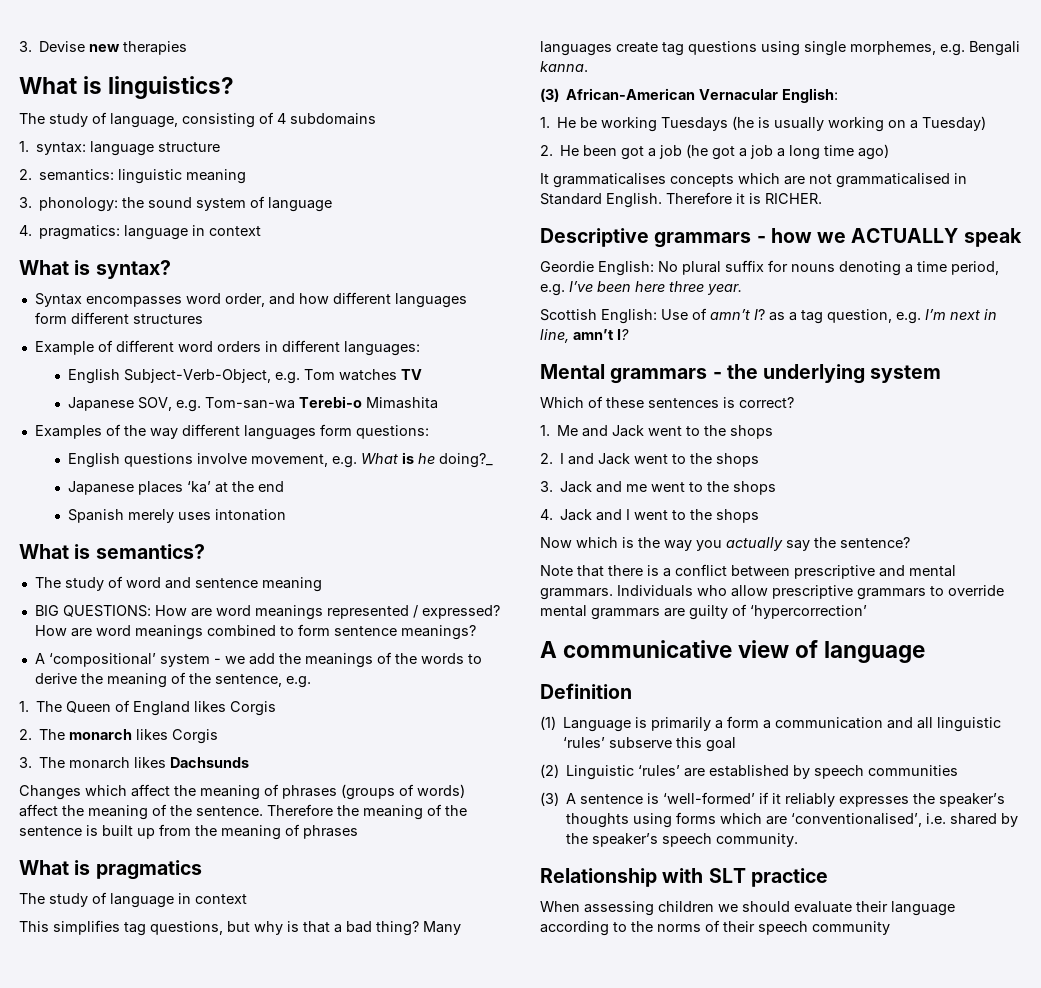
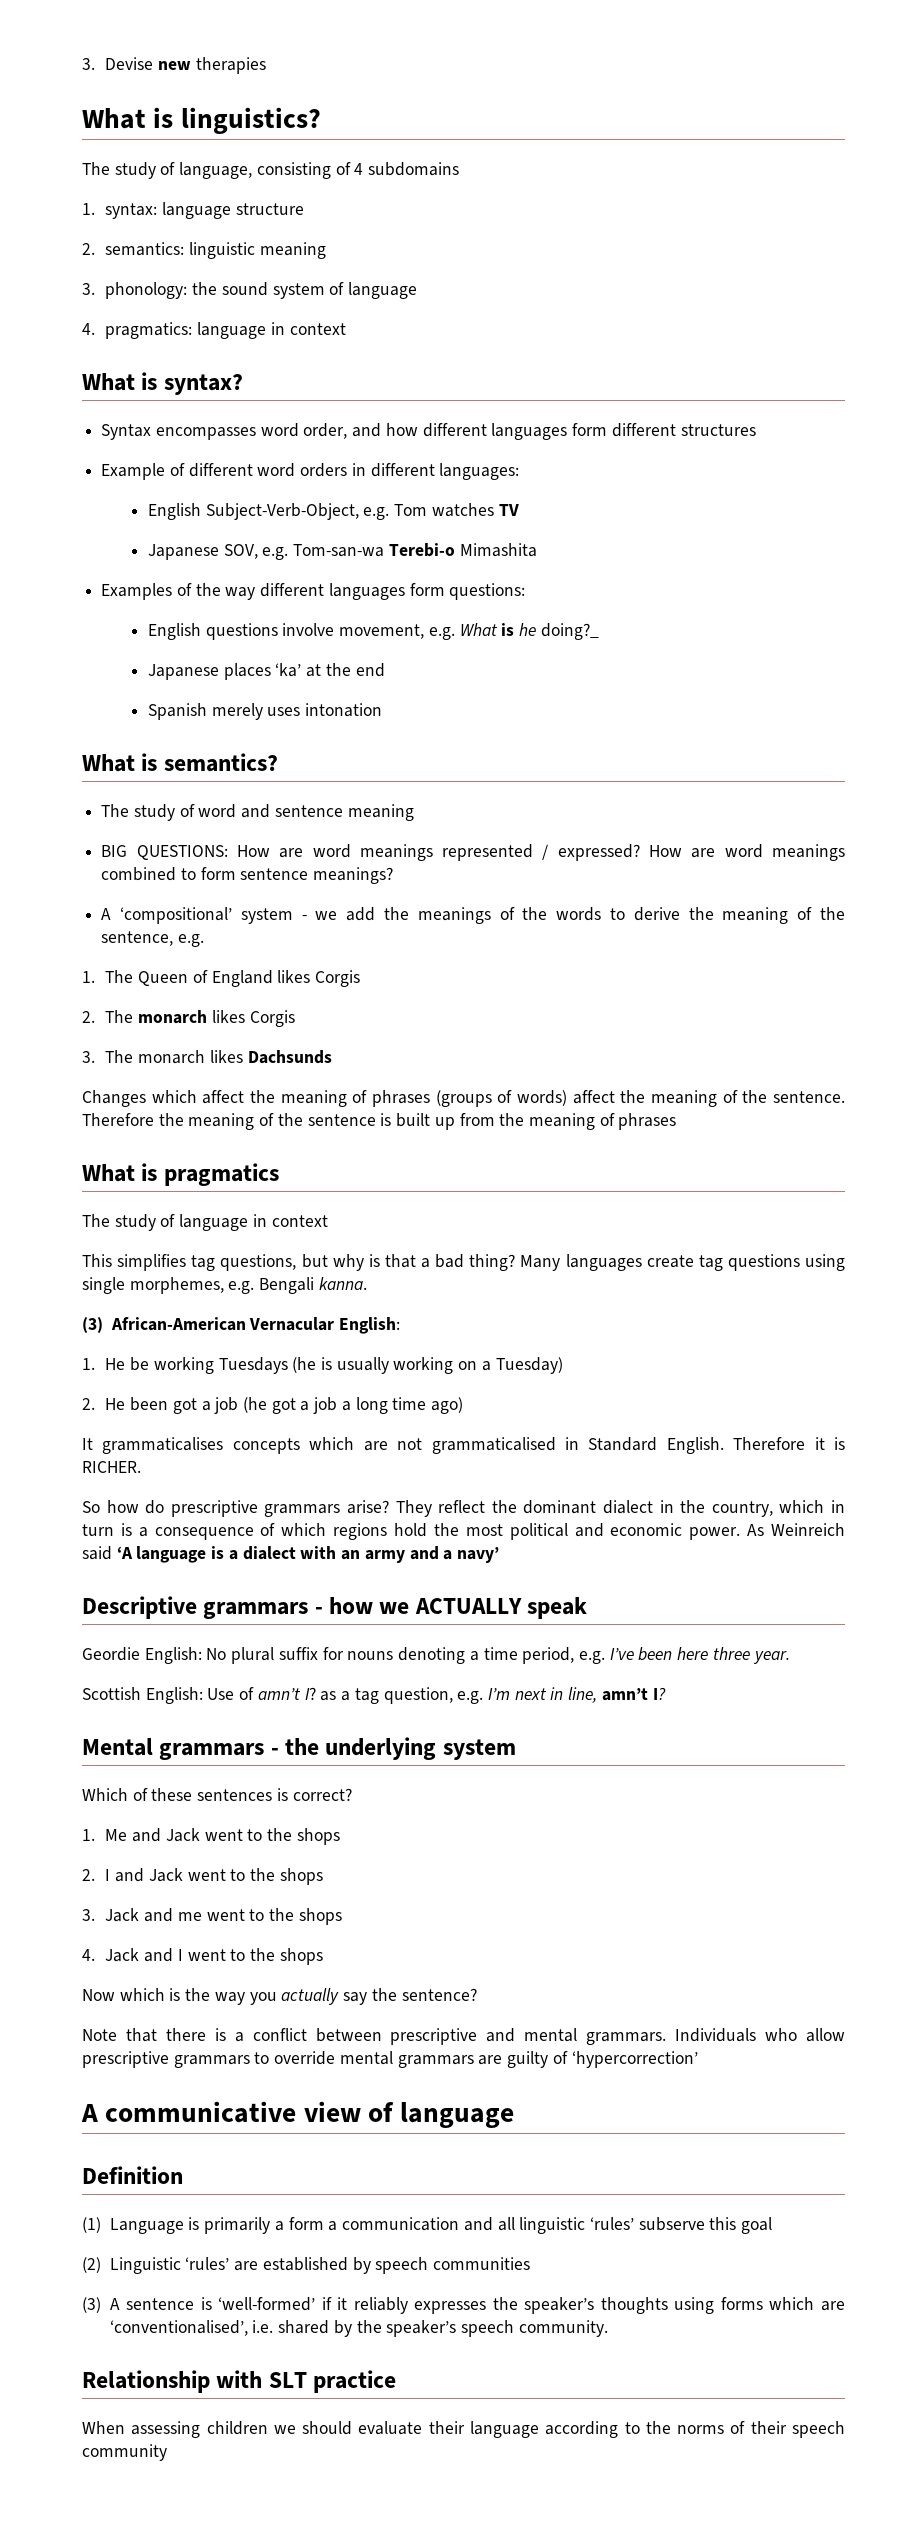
(822, 198) none -> [82,1500,846,1517] [82,1523,846,1540] [82,1546,499,1563] // So how do prescriptive grammars arise? They reflect the dominant dialect in the country, which in turn is a consequence of which regions hold the most political and economic power. As Weinreich said ‘A language is a dialect with an army and a navy’

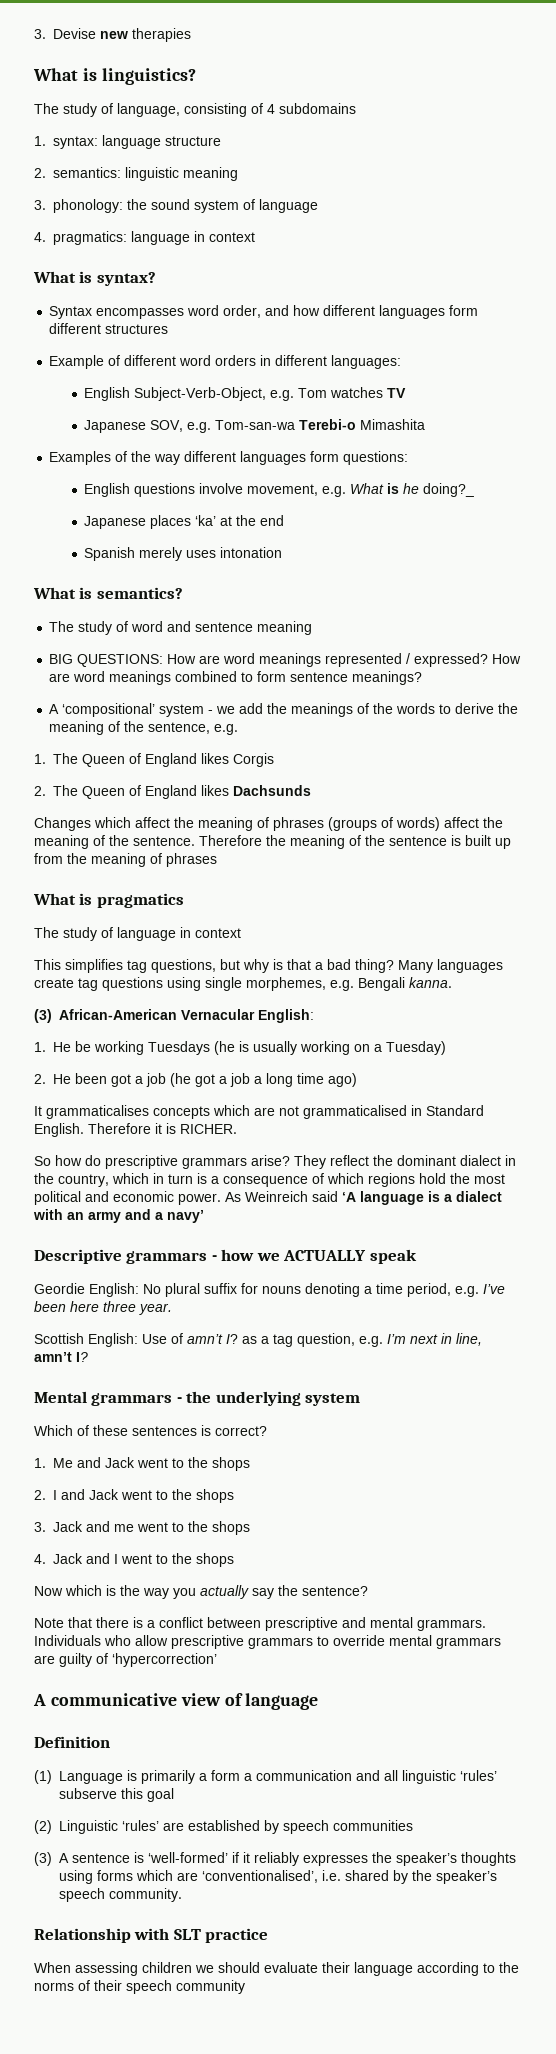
[138,1010,295,1027] [82,1050,206,1064] monarch likes Corgis // 3. The monarch -> [82,785,197,799] Queen of England

